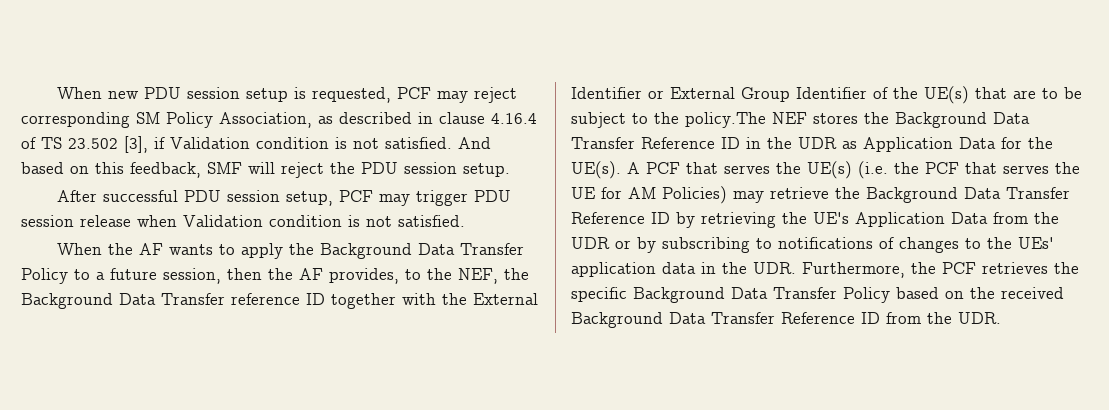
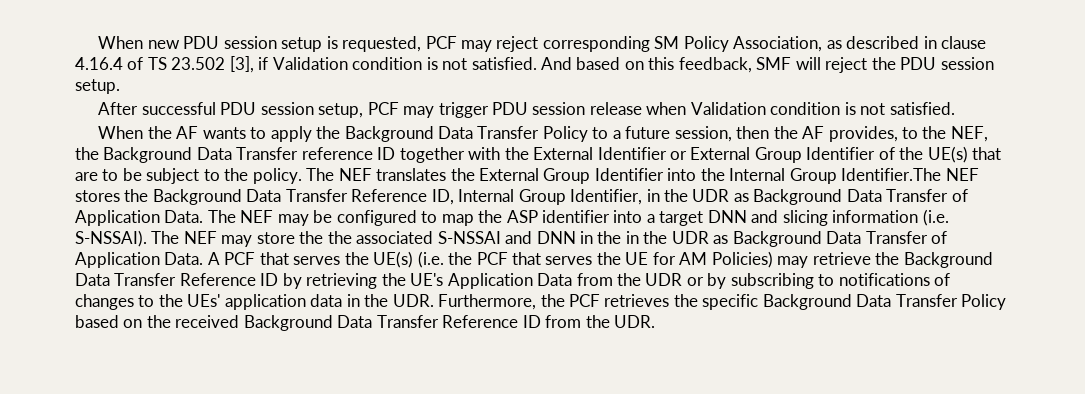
[685,112,766,128] policy.The -> [252,168,942,184] policy. The NEF translates the External Group Identifier into the Internal Group Identifier.The
[721,137,1053,152] [571,161,621,179] ID in the UDR as Application Data for the UE(s). -> [431,189,968,205] [75,209,949,226] [75,230,948,247] [75,252,204,268] ID, Internal Group Identifier, in the UDR as Background Data Transfer of Application Data. The NEF may be configured to map the ASP identifier into a target DNN and slicing information (i.e. S-NSSAI). The NEF may store the the associated S-NSSAI and DNN in the in the UDR as Background Data Transfer of Application Data.

